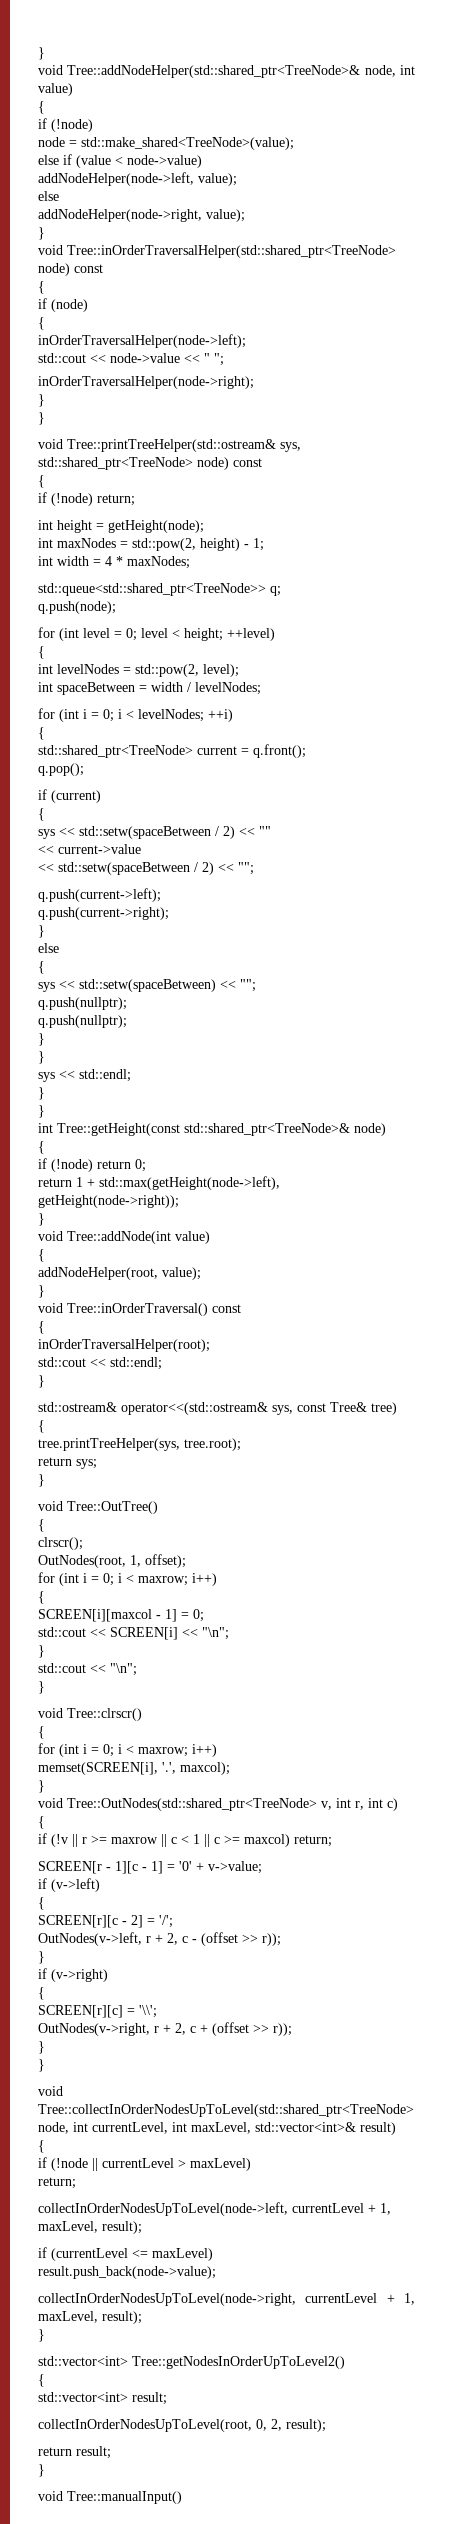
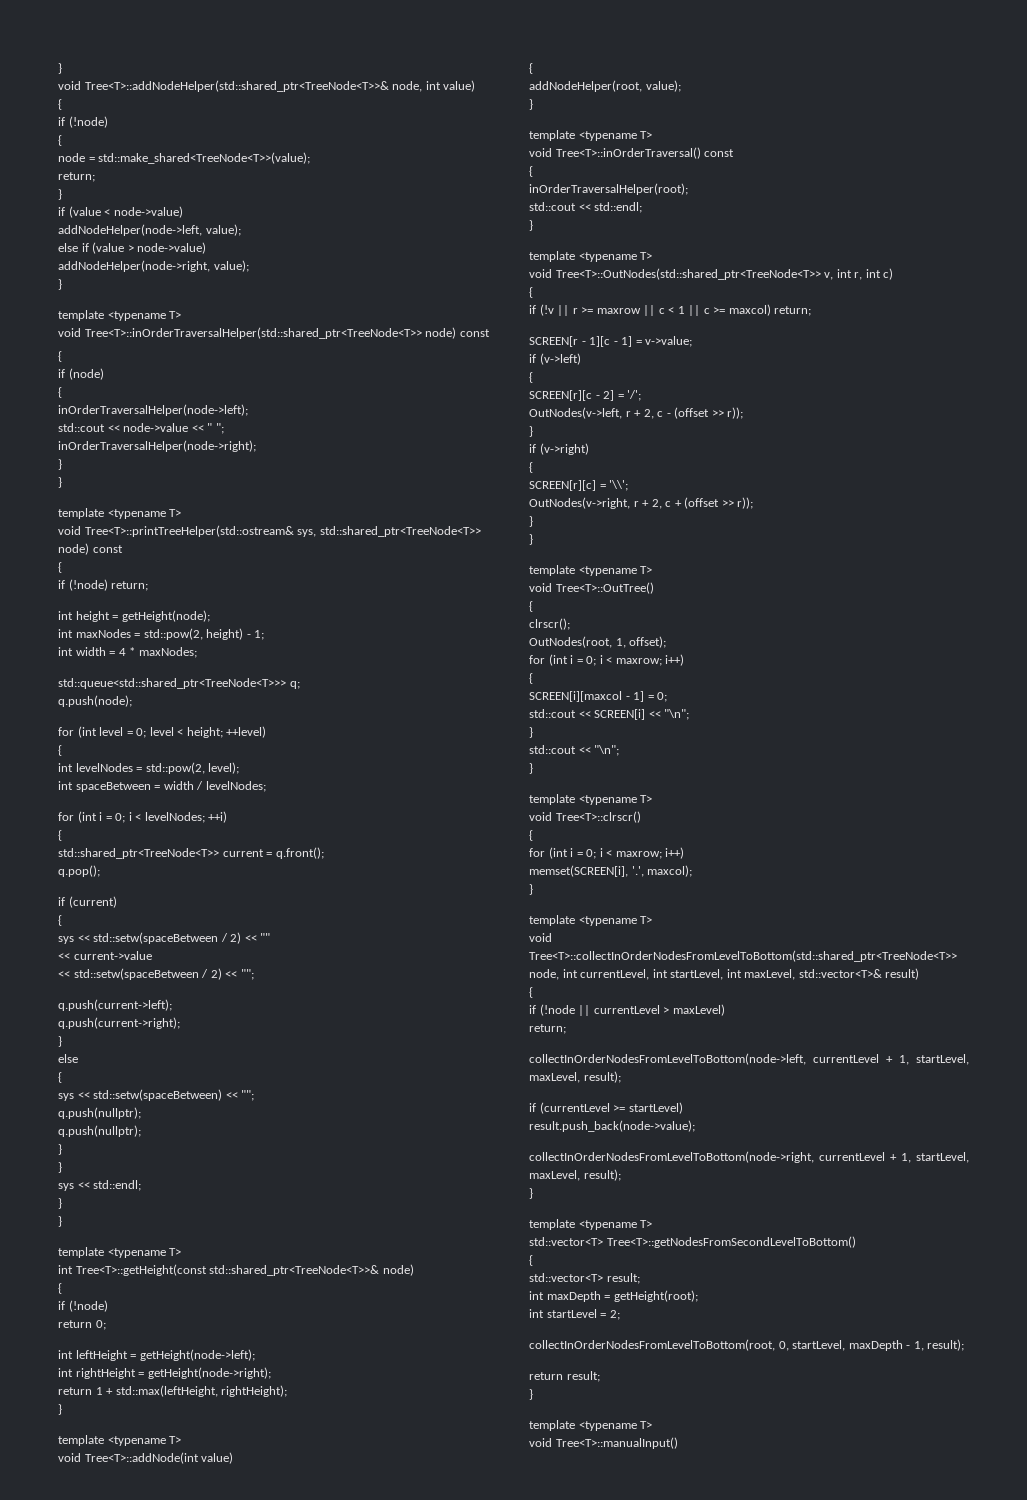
[38,47,45,60] [38,65,361,78] } // void Tree::addNodeHelper(std::shared_ptr<TreeNode>& -> [58,63,62,74] [58,80,389,92] } // void Tree<T>::addNodeHelper(std::shared_ptr<TreeNode<T>>&
(93, 125) none -> [58,135,62,146] // {
[81,137,294,150] [38,155,59,165] std::make_shared<TreeNode>(value); // else -> [98,152,311,164] [58,172,95,182] [58,189,62,200] std::make_shared<TreeNode<T>>(value); // return; // } //
(59, 196) none -> [81,242,207,254] if (value > node->value)
[38,245,396,258] // void Tree::inOrderTraversalHelper(std::shared_ptr<TreeNode> -> [58,310,182,321] [58,327,422,339] // template <typename T> // void Tree<T>::inOrderTraversalHelper(std::shared_ptr<TreeNode<T>>
[38,439,301,452] [38,457,193,470] void Tree::printTreeHelper(std::ostream& sys, std::shared_ptr<TreeNode> -> [58,508,182,519] [58,525,481,537] template <typename T> // void Tree<T>::printTreeHelper(std::ostream& sys, std::shared_ptr<TreeNode<T>>
[38,583,266,596] std::queue<std::shared_ptr<TreeNode>> -> [58,678,286,689] std::queue<std::shared_ptr<TreeNode<T>>>
[38,745,193,758] std::shared_ptr<TreeNode> -> [58,848,219,859] std::shared_ptr<TreeNode<T>>
[38,1123,350,1136] // int Tree::getHeight(const std::shared_ptr<TreeNode>& -> [58,1247,182,1258] [58,1264,380,1276] // template <typename T> // int Tree<T>::getHeight(const std::shared_ptr<TreeNode<T>>&
(93, 1165) none -> (108, 1306) //
(146, 1165) none -> [58,1349,255,1361] [58,1367,271,1379] // int leftHeight = getHeight(node->left); // int rightHeight = getHeight(node->right);
[99,1176,280,1190] [38,1195,179,1208] [38,1213,45,1226] [38,1231,171,1244] std::max(getHeight(node->left), getHeight(node->right)); // } // void Tree::addNode(int -> [115,1385,288,1397] [58,1404,62,1415] [58,1435,182,1446] [58,1452,199,1464] std::max(leftHeight, rightHeight); // } // template <typename T> // void Tree<T>::addNode(int
[38,1303,208,1316] // void Tree::inOrderTraversal() -> [529,130,653,141] [529,147,701,159] // template <typename T> // void Tree<T>::inOrderTraversal()
[38,1402,397,1415] [38,1420,45,1433] [38,1438,241,1451] [38,1457,97,1469] [38,1474,45,1487] [38,1501,158,1514] [38,1519,45,1532] [38,1537,83,1550] [38,1554,186,1568] [38,1572,217,1586] [38,1591,45,1604] [38,1609,204,1622] [38,1627,229,1640] [38,1645,45,1658] [38,1663,137,1676] [38,1681,45,1694] [38,1708,142,1721] [38,1726,45,1739] [38,1743,217,1757] [38,1762,230,1775] [38,1780,45,1793] [38,1798,317,1811] std::ostream& operator<<(std::ostream& sys, const Tree& tree) // { // tree.printTreeHelper(sys, tree.root); // return sys; // } // void Tree::OutTree() // { // clrscr(); // OutNodes(root, 1, offset); // for (int i = 0; i < maxrow; i++) // { // SCREEN[i][maxcol - 1] = 0; // std::cout << SCREEN[i] << "\n"; // } // std::cout << "\n"; // } // void Tree::clrscr() // { // for (int i = 0; i < maxrow; i++) // memset(SCREEN[i], '.', maxcol); // } // void Tree::OutNodes(std::shared_ptr<TreeNode> -> [529,251,653,262] [529,268,821,280] template <typename T> // void Tree<T>::OutNodes(std::shared_ptr<TreeNode<T>>
[179,1861,204,1871] '0' + -> (642, 342) none
[38,2086,63,2096] [38,2104,414,2117] [38,2122,356,2134] void Tree::collectInOrderNodesUpToLevel(std::shared_ptr<TreeNode> node, int currentLevel, int maxLevel, std::vector<int>& -> [529,565,653,576] [529,582,654,594] [529,601,533,612] [529,618,570,630] [529,636,667,648] [529,654,685,666] [529,673,533,684] [529,691,668,702] [529,709,690,720] [529,727,533,738] [529,745,620,756] [529,763,533,774] [529,794,653,805] [529,811,641,823] [529,830,533,841] [529,847,685,859] [529,865,693,877] [529,884,533,895] [529,915,653,926] [529,933,552,942] [529,950,957,962] [529,969,882,980] template <typename T> // void Tree<T>::OutTree() // { // clrscr(); // OutNodes(root, 1, offset); // for (int i = 0; i < maxrow; i++) // { // SCREEN[i][maxcol - 1] = 0; // std::cout << SCREEN[i] << "\n"; // } // std::cout << "\n"; // } // template <typename T> // void Tree<T>::clrscr() // { // for (int i = 0; i < maxrow; i++) // memset(SCREEN[i], '.', maxcol); // } // template <typename T> // void Tree<T>::collectInOrderNodesFromLevelToBottom(std::shared_ptr<TreeNode<T>> node, int currentLevel, int startLevel, int maxLevel, std::vector<T>&
[38,2202,391,2216] collectInOrderNodesUpToLevel(node->left, currentLevel + 1, -> [529,1053,969,1065] collectInOrderNodesFromLevelToBottom(node->left, currentLevel + 1, startLevel,
[132,2248,213,2261] <= maxLevel) -> [613,1102,683,1114] >= startLevel)
[38,2293,415,2306] collectInOrderNodesUpToLevel(node->right, currentLevel + 1, -> [529,1151,969,1163] collectInOrderNodesFromLevelToBottom(node->right, currentLevel + 1, startLevel,
[38,2356,345,2369] [38,2374,45,2387] [38,2392,167,2405] [38,2419,282,2432] std::vector<int> Tree::getNodesInOrderUpToLevel2() // { // std::vector<int> result; // collectInOrderNodesUpToLevel(root, 0, 2, -> [529,1219,653,1230] [529,1236,856,1248] [529,1255,533,1266] [529,1273,640,1284] [529,1290,698,1302] [529,1309,620,1320] [529,1339,924,1351] template <typename T> // std::vector<T> Tree<T>::getNodesFromSecondLevelToBottom() // { // std::vector<T> result; // int maxDepth = getHeight(root); // int startLevel = 2; // collectInOrderNodesFromLevelToBottom(root, 0, startLevel, maxDepth - 1,
[38,2491,182,2504] // void Tree::manualInput() -> [529,1420,653,1431] [529,1437,678,1449] // template <typename T> // void Tree<T>::manualInput()

